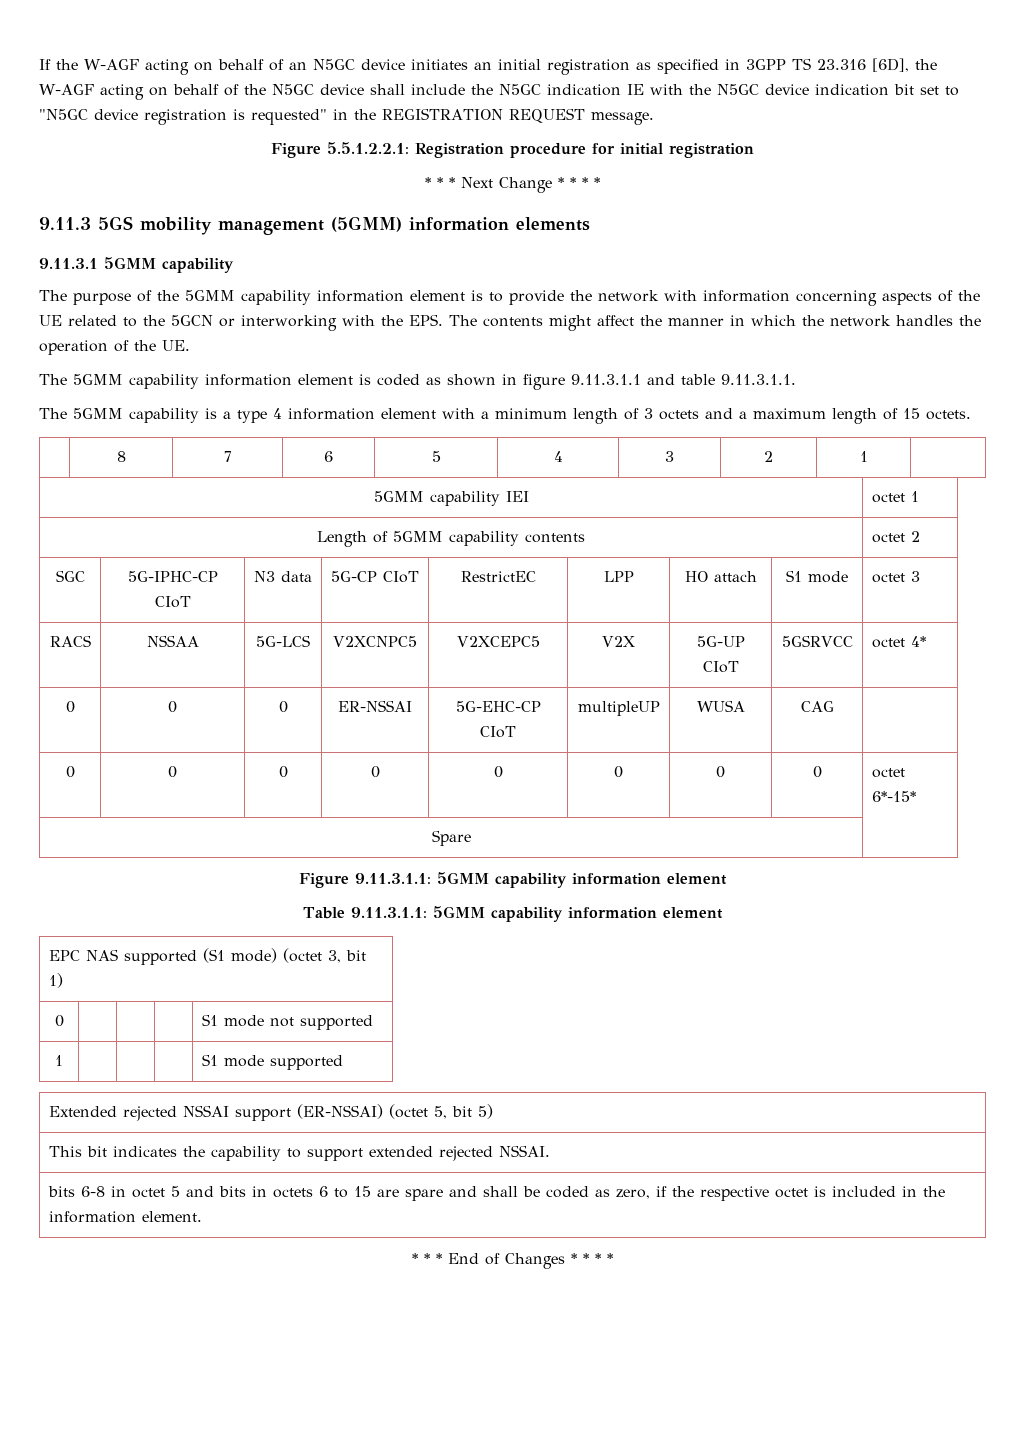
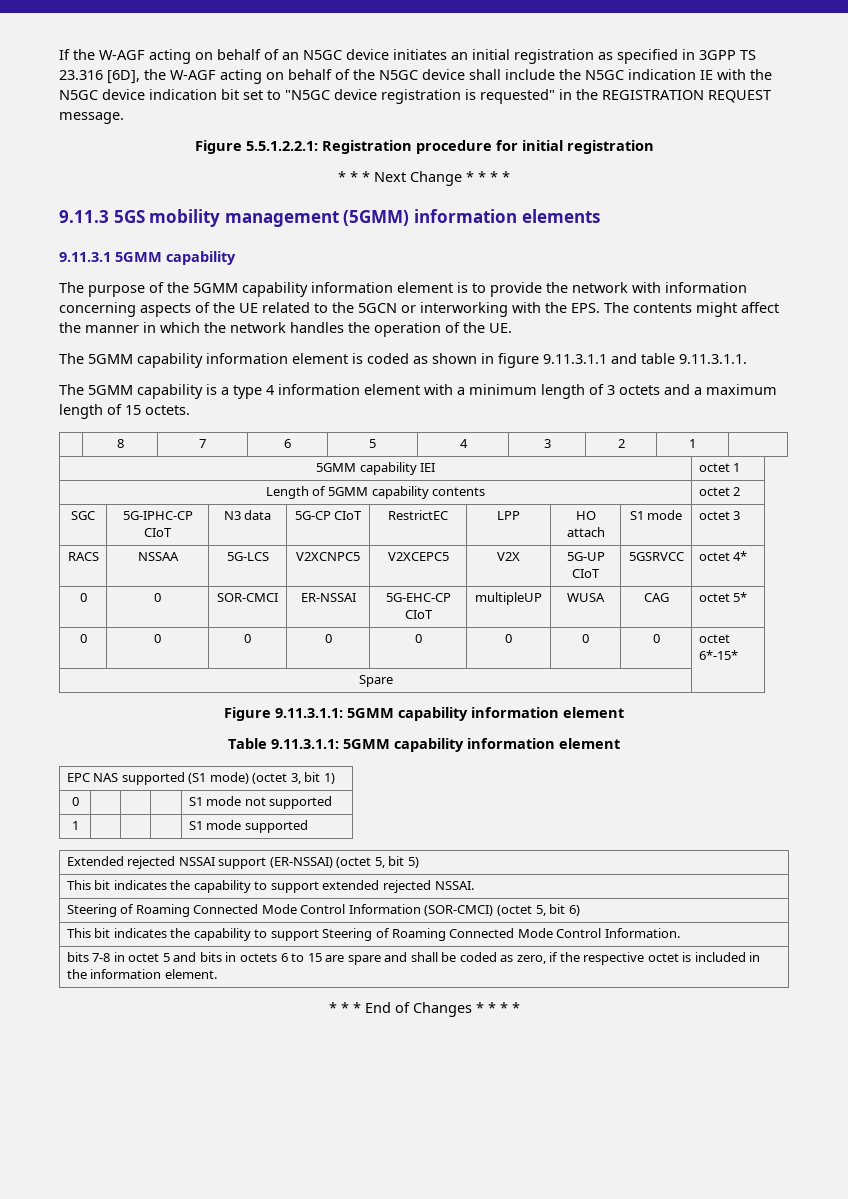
[278,701,288,713] 0 -> [217,593,278,602] SOR-CMCI
(834, 706) none -> [698,592,748,602] octet 5*
[47,1186,105,1197] // bits 6-8 -> [66,904,580,917] [66,928,680,941] [66,952,111,962] // Steering of Roaming Connected Mode Control Information (SOR-CMCI) (octet 5, bit 6) // This bit indicates the capability to support Steering of Roaming Connected Mode Control Information. // bits 7-8

